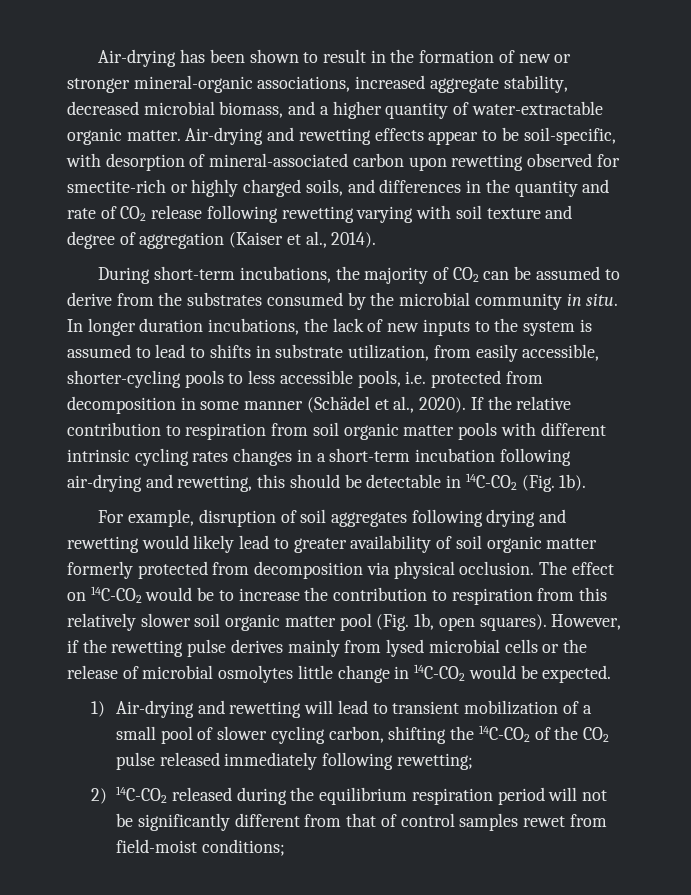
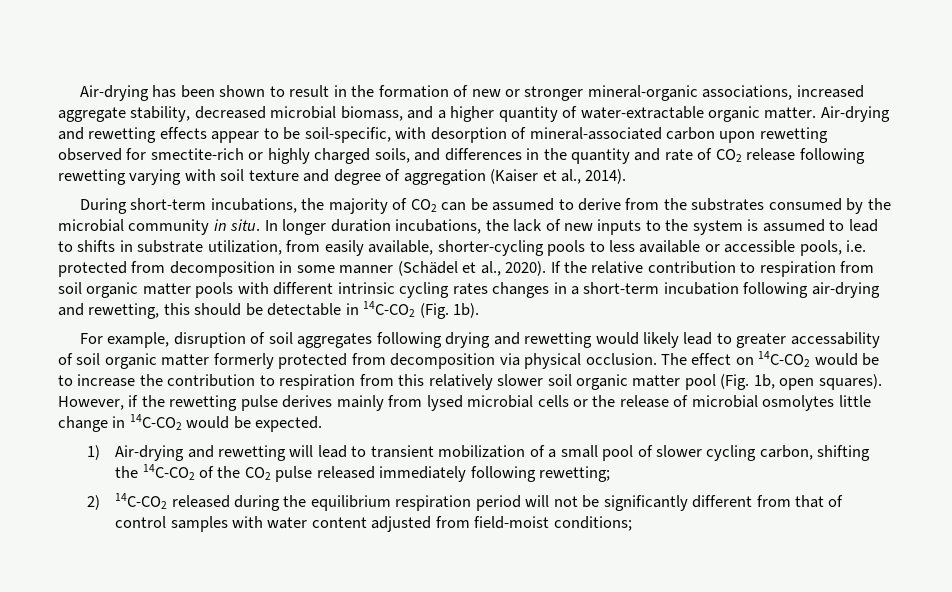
[522,344,600,361] accessible, -> [368,240,434,255] available,
(276, 377) none -> [639,240,720,253] available or
[350,535,432,553] availability -> [790,332,880,348] accessability
[523,816,566,827] rewet -> [231,516,432,532] with water content adjusted

